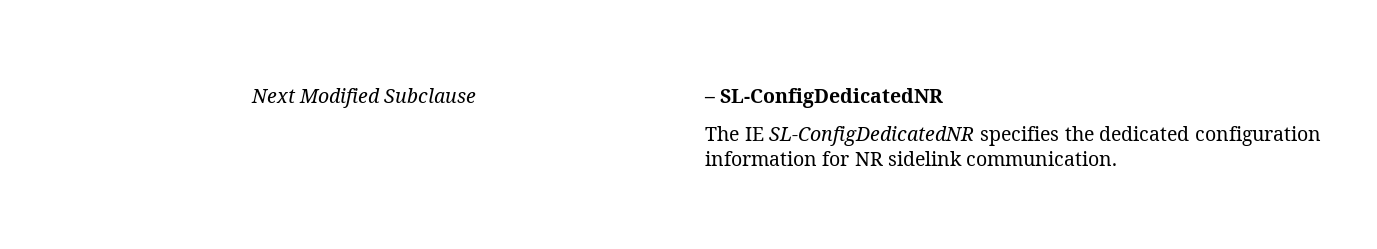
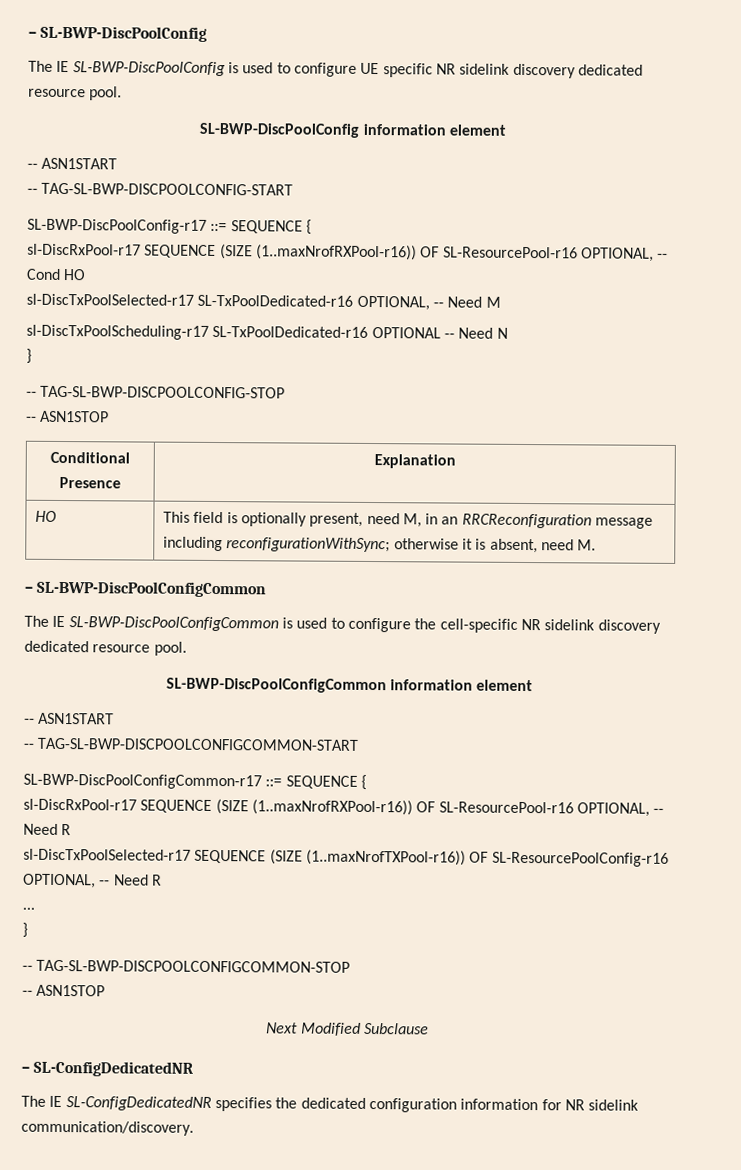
(250, 96) none -> [28,25,208,42] [28,60,643,79] [28,86,123,101] [199,122,506,138] [27,157,118,170] [27,182,294,196] [27,218,312,235] [27,243,669,262] [26,268,87,281] [26,293,501,311] [26,324,508,340] [26,348,32,364] [26,385,286,399] [26,410,110,423] [50,451,130,464] [59,476,121,489] [373,454,456,469] [34,510,57,522] [162,511,654,529] [162,536,597,554] [24,580,268,598] [24,615,661,634] [24,640,187,656] [165,677,534,694] [24,712,115,725] [23,737,359,751] [23,773,367,790] [23,798,665,817] [23,823,72,836] [23,848,669,867] [23,873,162,889] [22,907,35,910] [22,922,28,938] [22,959,351,973] [22,984,106,997] – SL-BWP-DiscPoolConfig // The IE SL-BWP-DiscPoolConfig is used to configure UE specific NR sidelink discovery dedicated resource pool. // SL-BWP-DiscPoolConfig information element // -- ASN1START // -- TAG-SL-BWP-DISCPOOLCONFIG-START // SL-BWP-DiscPoolConfig-r17 ::= SEQUENCE { // sl-DiscRxPool-r17 SEQUENCE (SIZE (1..maxNrofRXPool-r16)) OF SL-ResourcePool-r16 OPTIONAL, -- Cond HO // sl-DiscTxPoolSelected-r17 SL-TxPoolDedicated-r16 OPTIONAL, -- Need M // sl-DiscTxPoolScheduling-r17 SL-TxPoolDedicated-r16 OPTIONAL -- Need N // } // -- TAG-SL-BWP-DISCPOOLCONFIG-STOP // -- ASN1STOP // Conditional Presence | Explanation // HO | This field is optionally present, need M, in an RRCReconfiguration message including reconfigurationWithSync; otherwise it is absent, need M. // – SL-BWP-DiscPoolConfigCommon // The IE SL-BWP-DiscPoolConfigCommon is used to configure the cell-specific NR sidelink discovery dedicated resource pool. // SL-BWP-DiscPoolConfigCommon information element // -- ASN1START // -- TAG-SL-BWP-DISCPOOLCONFIGCOMMON-START // SL-BWP-DiscPoolConfigCommon-r17 ::= SEQUENCE { // sl-DiscRxPool-r17 SEQUENCE (SIZE (1..maxNrofRXPool-r16)) OF SL-ResourcePool-r16 OPTIONAL, -- Need R // sl-DiscTxPoolSelected-r17 SEQUENCE (SIZE (1..maxNrofTXPool-r16)) OF SL-ResourcePoolConfig-r16 OPTIONAL, -- Need R // ... // } // -- TAG-SL-BWP-DISCPOOLCONFIGCOMMON-STOP // -- ASN1STOP //
[966,151,1118,166] communication. -> [21,1120,194,1136] communication/discovery.

